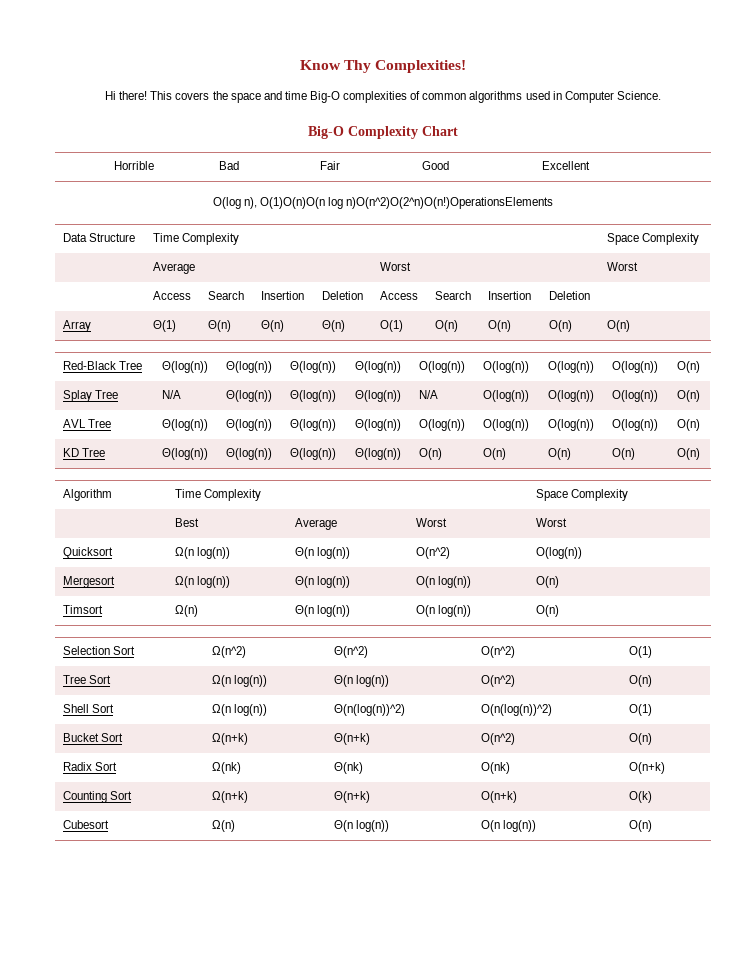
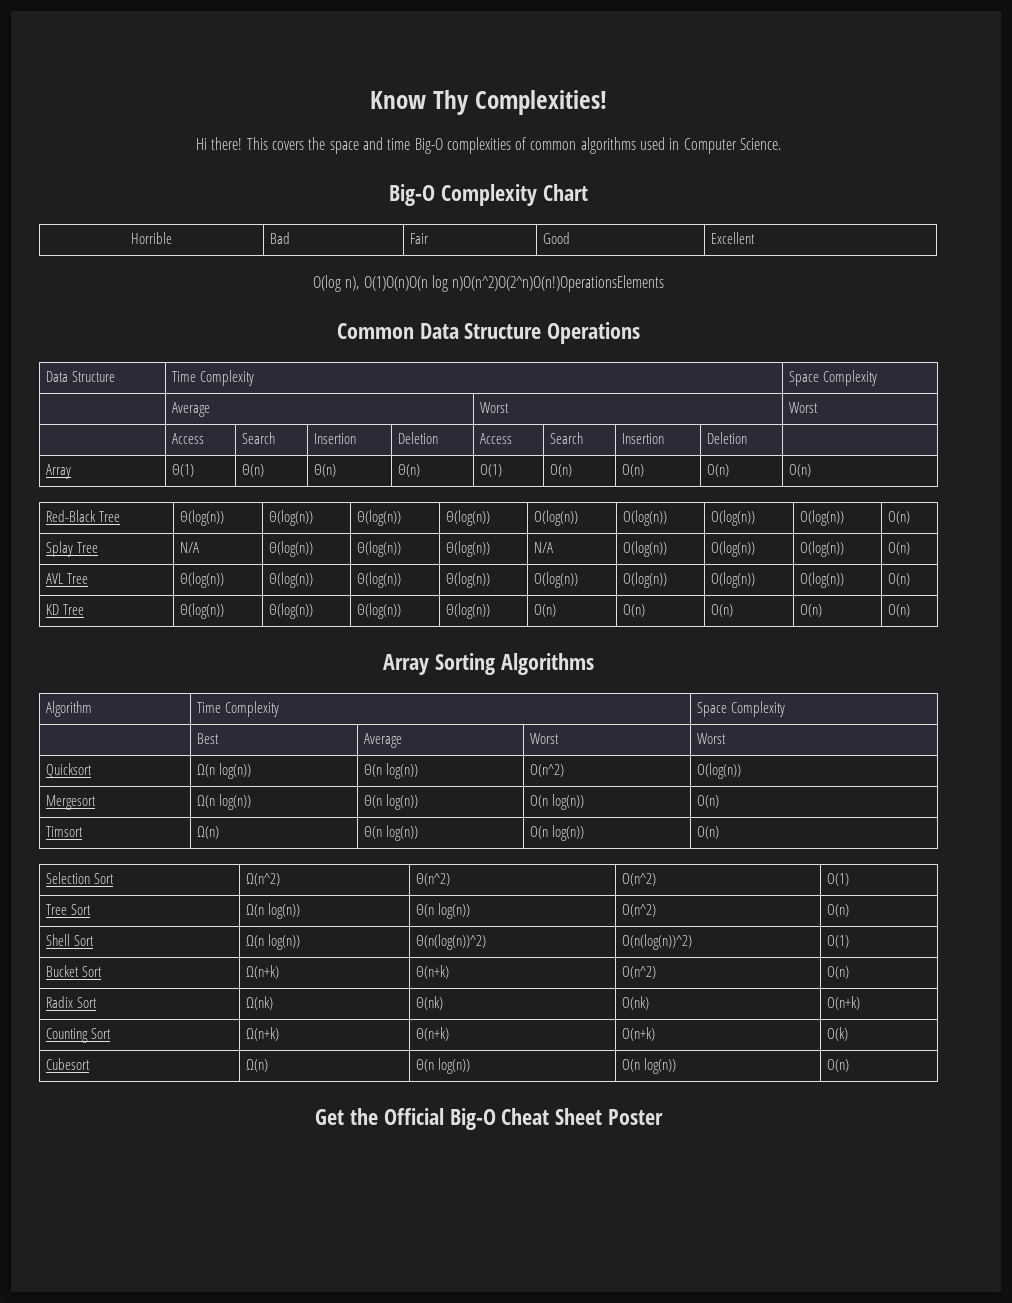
(554, 203) none -> [336,322,641,344] // Common Data Structure Operations
(701, 454) none -> [383,653,594,675] // Array Sorting Algorithms
(653, 826) none -> [315,1108,663,1130] // Get the Official Big-O Cheat Sheet Poster

